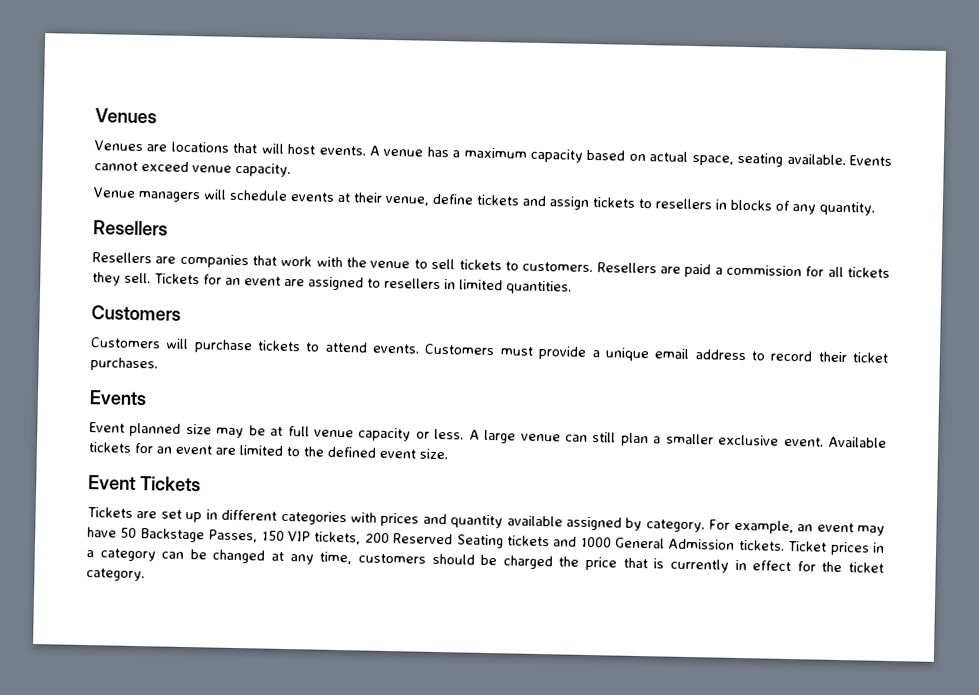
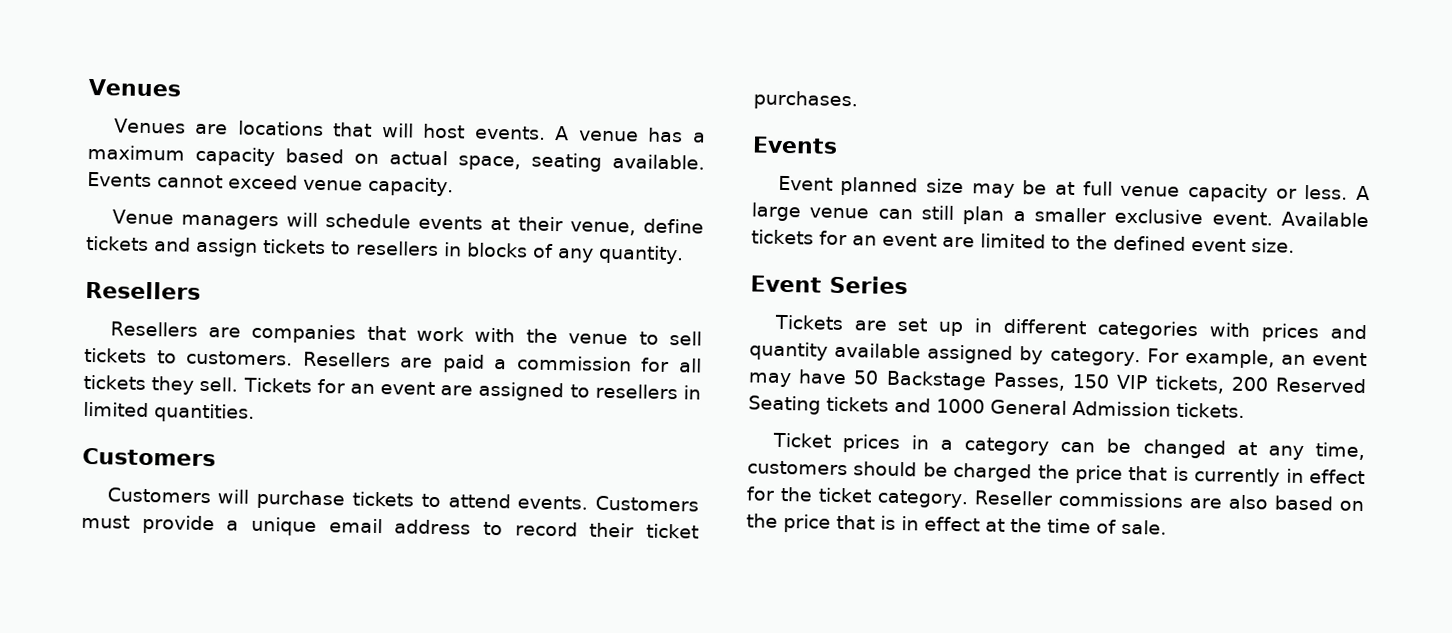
[139,476,201,492] Tickets -> [829,275,908,295] Series
(785, 545) none -> (1245, 410) //
(145, 575) none -> [973,490,1364,512] [746,513,1167,535] Reseller commissions are also based on the price that is in effect at the time of sale.

